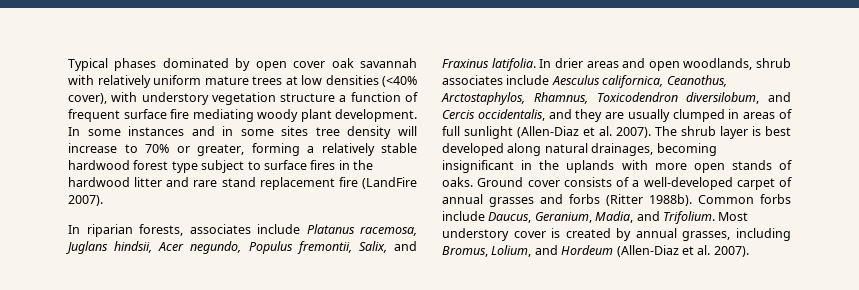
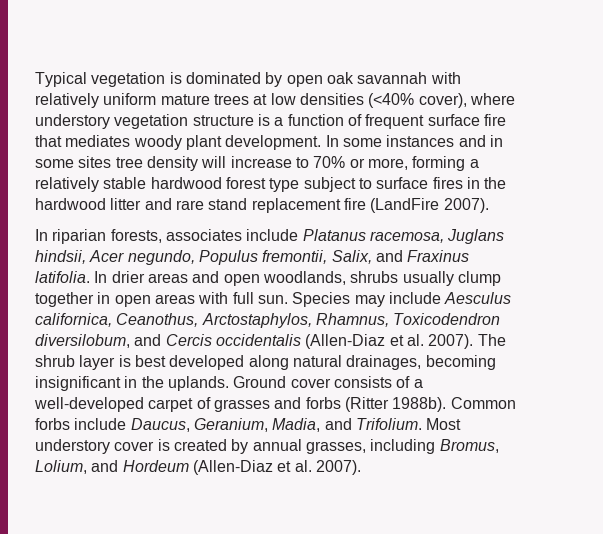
[114,58,157,71] phases -> [91,72,182,87] vegetation is
[293,61,326,68] cover -> (323, 81) none
[111,92,138,102] with -> [469,93,515,105] where
(336, 97) none -> [257,114,270,126] is
[192,109,254,122] mediating -> [35,135,131,147] that mediates
[197,144,244,156] greater, -> [367,158,408,170] more,
[756,58,791,68] [442,75,503,85] shrub associates -> [350,271,501,286] [35,292,385,307] shrubs usually clump together in open areas with full sun. Species may
[477,109,792,122] [442,126,513,139] occidentalis, and they are usually clumped in areas of full sunlight -> [215,334,301,346] occidentalis
[566,160,792,173] [442,177,473,187] uplands with more open stands of oaks. -> [167,376,229,391] uplands.
[442,194,483,204] annual -> (211, 403) none

